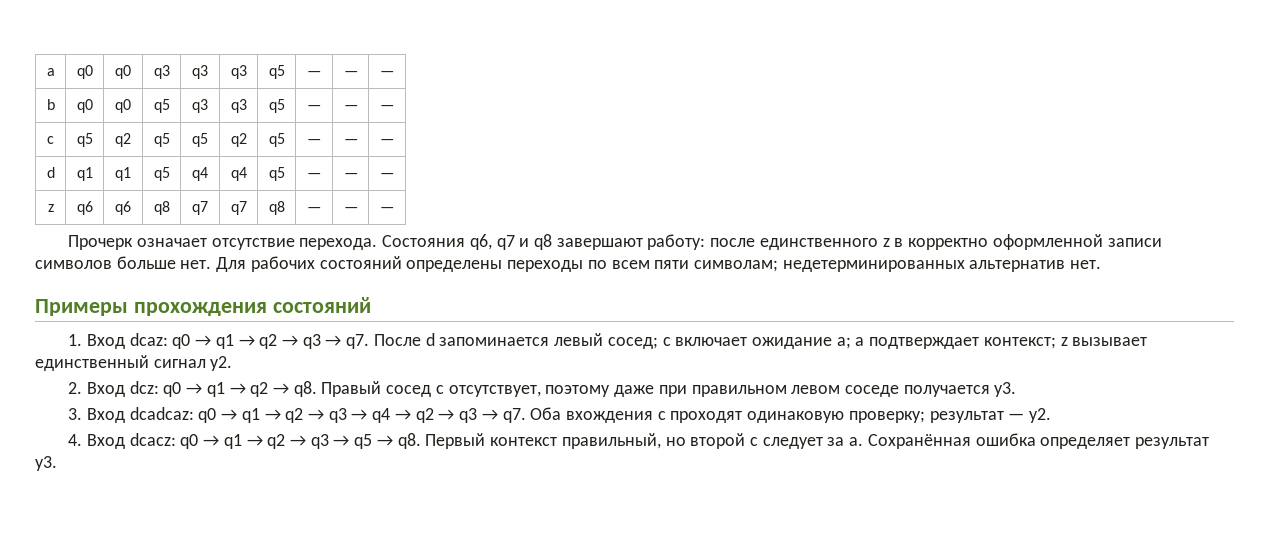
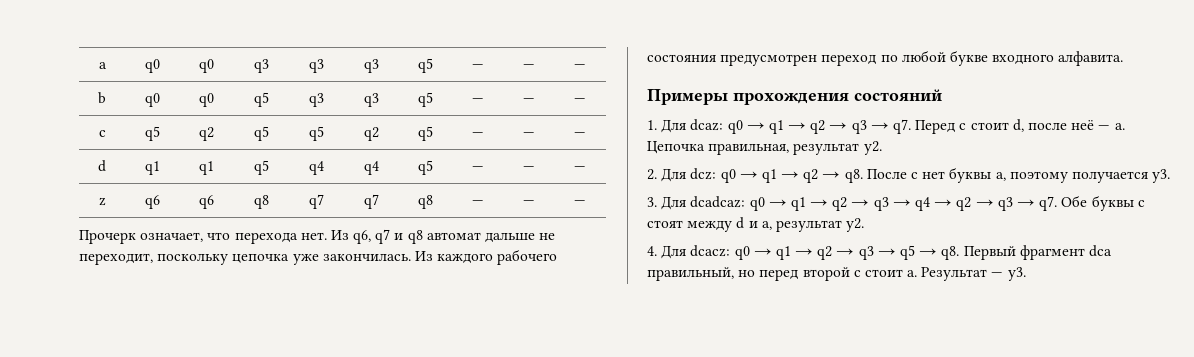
[136,234,1162,250] [35,256,1102,272] означает отсутствие перехода. Состояния q6, q7 и q8 завершают работу: после единственного z в корректно оформленной записи символов больше нет. Для рабочих состояний определены переходы по всем пяти символам; недетерминированных альтернатив нет. -> [140,229,556,244] [79,249,558,265] [647,50,1124,66] означает, что перехода нет. Из q6, q7 и q8 автомат дальше не переходит, поскольку цепочка уже закончилась. Из каждого рабочего состояния предусмотрен переход по любой букве входного алфавита.
[86,334,125,349] Вход -> [661,119,687,133] Для
[373,333,1148,349] [35,355,206,371] После d запоминается левый сосед; c включает ожидание a; a подтверждает контекст; z вызывает единственный сигнал -> [915,119,1125,134] [647,141,860,155] Перед c стоит d, после неё — a. Цепочка правильная, результат
[86,382,125,397] Вход -> [661,168,687,182] Для
[321,381,899,397] Правый сосед c отсутствует, поэтому даже при правильном левом соседе -> [866,167,1068,183] После c нет буквы a, поэтому
[86,408,125,423] Вход -> [661,196,687,210] Для
[530,407,1025,423] Оба вхождения c проходят одинаковую проверку; результат — -> [1061,195,1145,211] [647,217,842,232] Обе буквы c стоят между d и a, результат
[86,434,125,449] Вход -> [661,245,687,259] Для
[490,437,558,446] контекст -> [1019,245,1112,260] фрагмент dca
(686, 441) none -> [759,269,799,281] перед
[762,433,1210,449] следует за a. Сохранённая ошибка определяет результат -> [864,267,1004,281] стоит a. Результат —

